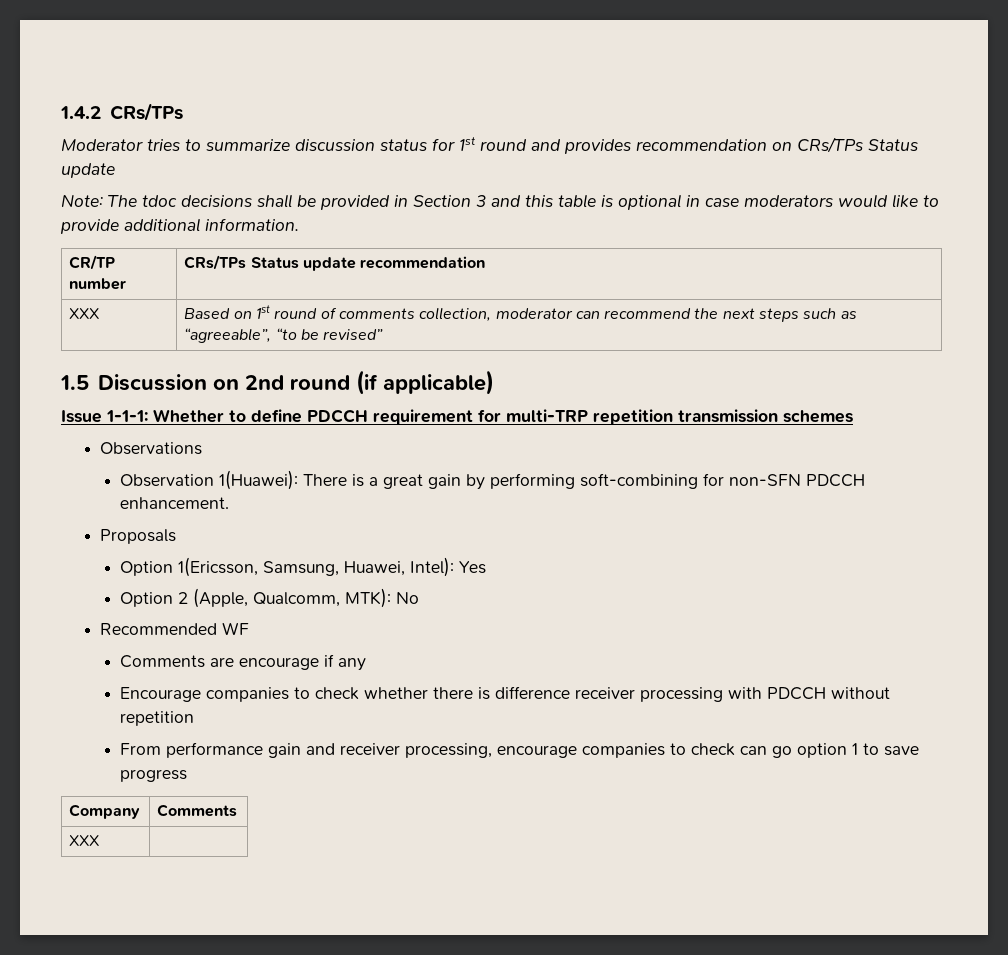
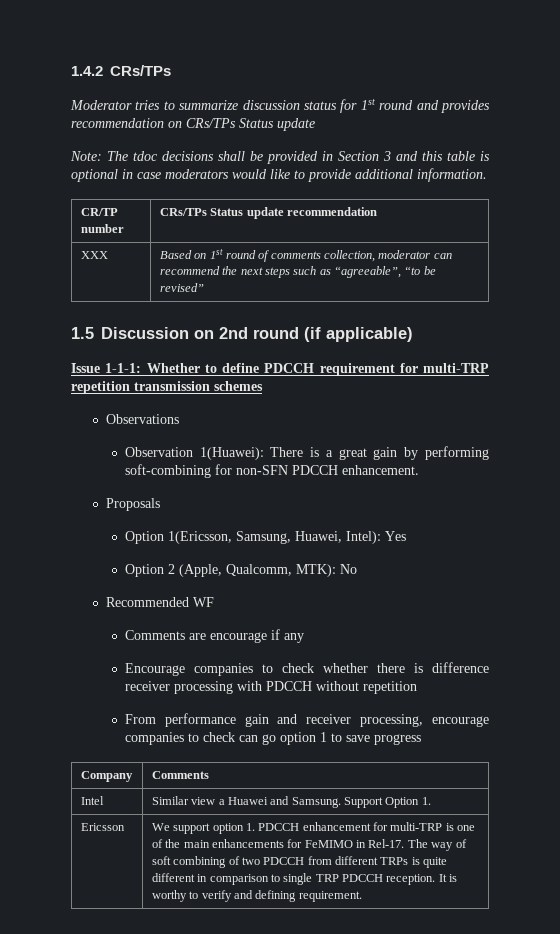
[69,835,101,846] XXX | -> [80,796,104,805] [151,796,431,808] [80,823,125,831] [151,822,476,834] [151,839,467,851] [151,856,448,868] [151,873,458,885] [151,890,362,902] Intel | Similar view a Huawei and Samsung. Support Option 1. // Ericsson | We support option 1. PDCCH enhancement for multi-TRP is one of the main enhancements for FeMIMO in Rel-17. The way of soft combining of two PDCCH from different TRPs is quite different in comparison to single TRP PDCCH reception. It is worthy to verify and defining requirement.

